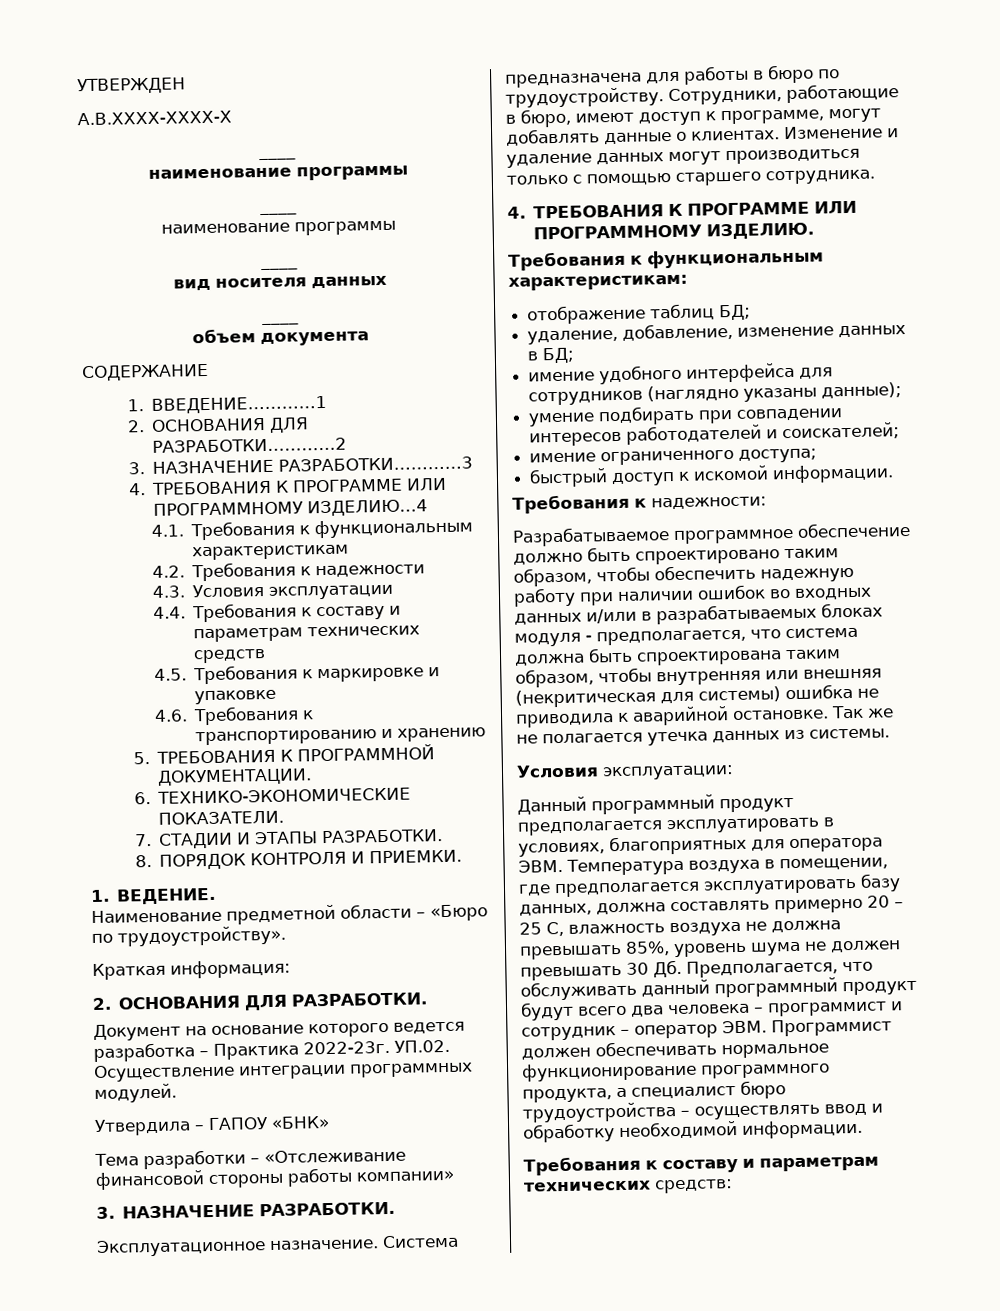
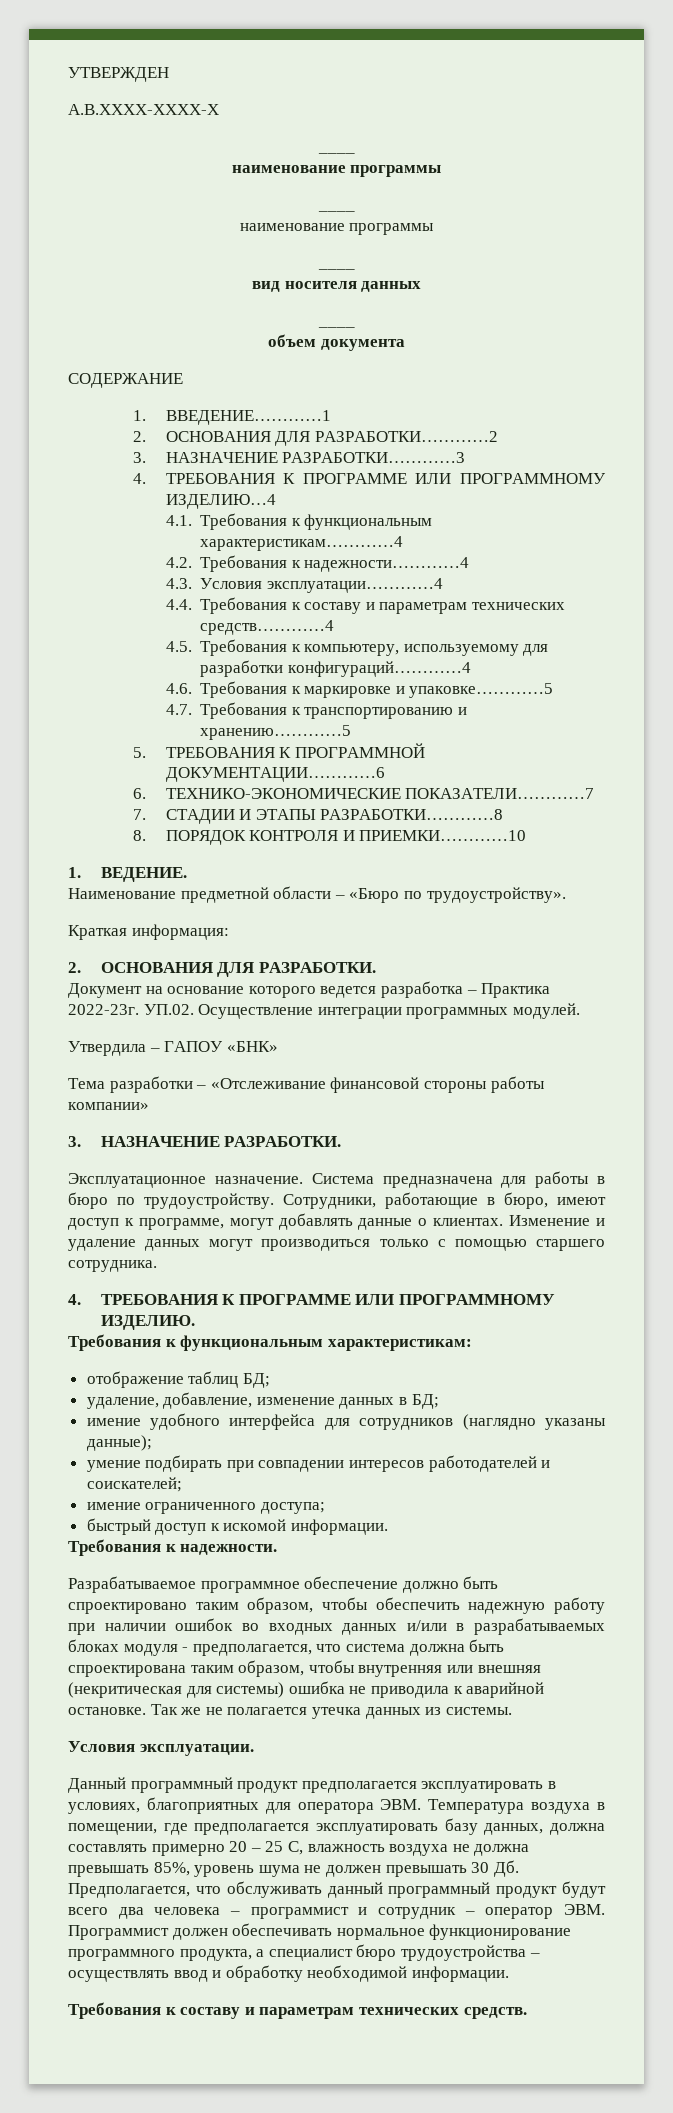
[192,544,350,561] характеристикам -> [200,536,404,551] характеристикам…………4
[315,564,426,578] надежности -> [304,557,470,572] надежности…………4
[268,584,394,600] эксплуатации -> [266,578,443,593] эксплуатации…………4
[193,649,267,664] [154,668,188,681] средств // 4.5. -> [200,620,335,635] [165,639,549,656] [200,660,471,677] [165,683,192,694] средств…………4 // 4.5. Требования к компьютеру, используемому для разработки конфигураций…………4 // 4.6.
[194,689,277,705] [154,709,189,722] упаковке // 4.6. -> [409,683,554,698] [165,704,192,715] упаковке…………5 // 4.7.
[397,727,487,742] хранению -> [200,725,352,740] хранению…………5
[156,768,312,786] ДОКУМЕНТАЦИИ. -> [165,767,385,782] ДОКУМЕНТАЦИИ…………6
[157,810,284,825] ПОКАЗАТЕЛИ. -> [405,788,595,799] ПОКАЗАТЕЛИ…………7
[320,829,443,844] РАЗРАБОТКИ. -> [320,809,504,820] РАЗРАБОТКИ…………8
[368,849,462,864] ПРИЕМКИ. -> [359,830,527,841] ПРИЕМКИ…………10
[651,496,767,510] надежности: -> [180,1544,278,1555] надежности.
[602,765,734,781] эксплуатации: -> [139,1744,254,1756] эксплуатации.
[655,1179,733,1194] средств: -> [463,2007,527,2019] средств.

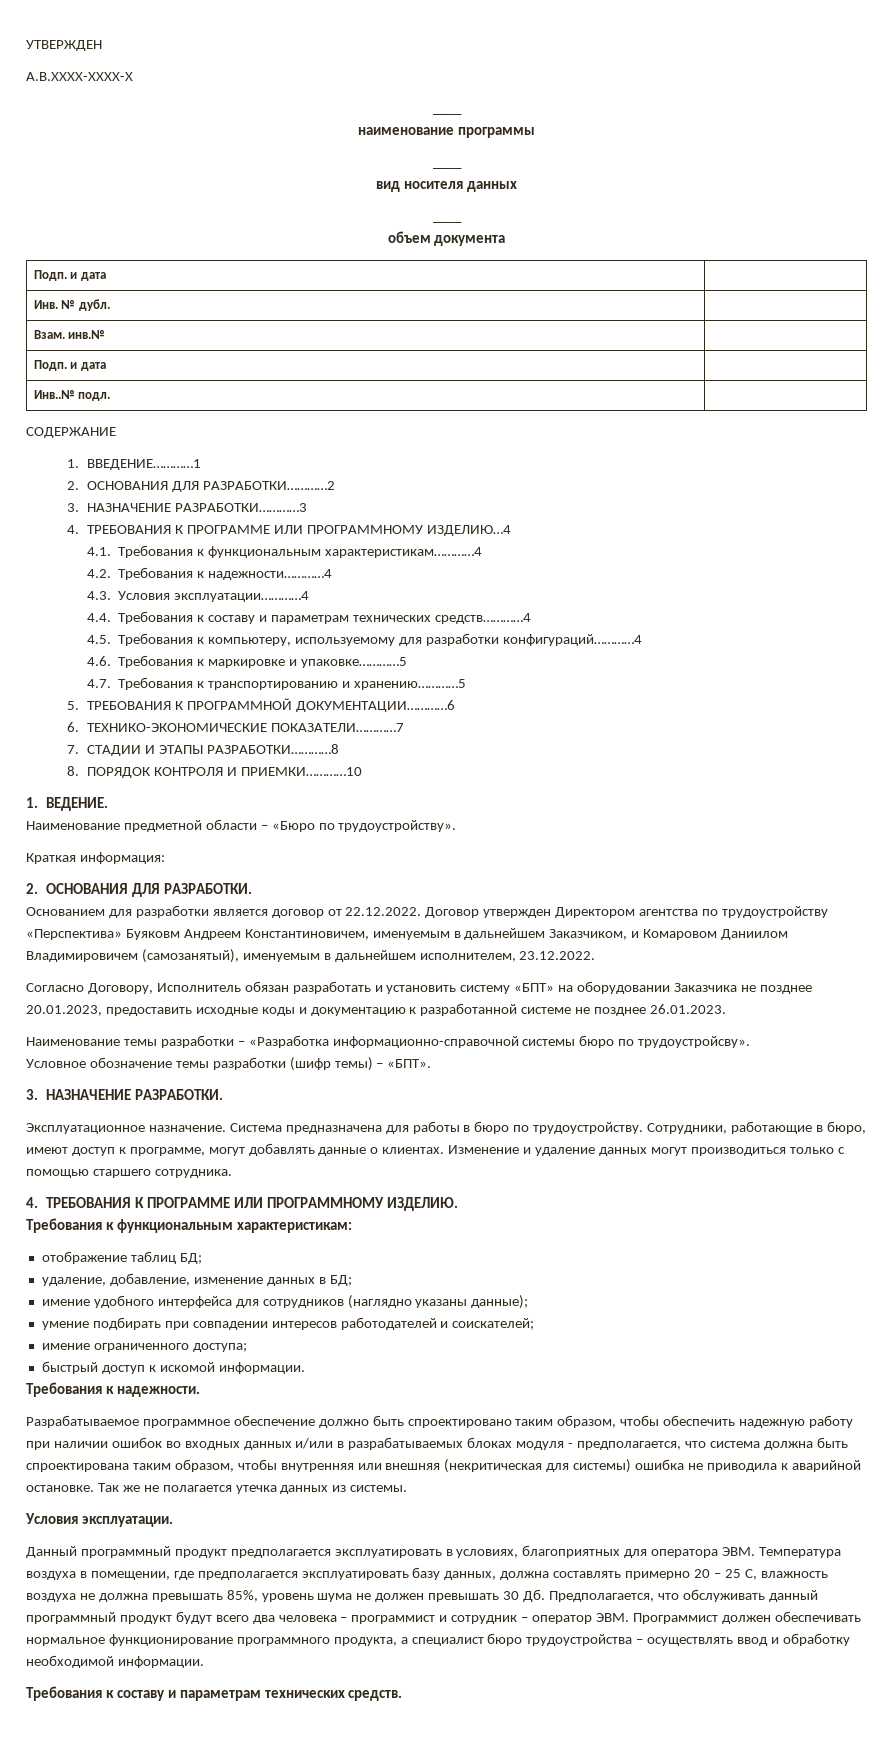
[239,223,435,235] [317,268,355,270] // наименование программы // ____ -> (462, 168) none
(405, 345) none -> [33,270,106,281] [33,299,110,311] [33,330,106,339] [33,360,106,371] [33,390,111,401] // Подп. и дата | // Инв. № дубл. | // Взам. инв.№ | // Подп. и дата | // Инв..№ подл. |
[68,981,551,998] [68,1003,580,1019] [68,1041,278,1056] [68,1076,545,1093] [68,1102,149,1110] Документ на основание которого ведется разработка – Практика 2022-23г. УП.02. Осуществление интеграции программных модулей. // Утвердила – ГАПОУ «БНК» // Тема разработки – «Отслеживание финансовой стороны работы компании» -> [26,905,828,918] [26,928,789,940] [26,949,596,963] [26,981,812,994] [26,1003,727,1016] [26,1035,751,1048] [26,1057,432,1071] Основанием для разработки является договор от 22.12.2022. Договор утвержден Директором агентства по трудоустройству «Перспектива» Буяковм Андреем Константиновичем, именуемым в дальнейшем Заказчиком, и Комаровом Даниилом Владимировичем (самозанятый), именуемым в дальнейшем исполнителем, 23.12.2022. // Согласно Договору, Исполнитель обязан разработать и установить систему «БПТ» на оборудовании Заказчика не позднее 20.01.2023, предоставить исходные коды и документацию к разработанной системе не позднее 26.01.2023. // Наименование темы разработки – «Разработка информационно-справочной системы бюро по трудоустройсву». // Условное обозначение темы разработки (шифр темы) – «БПТ».

